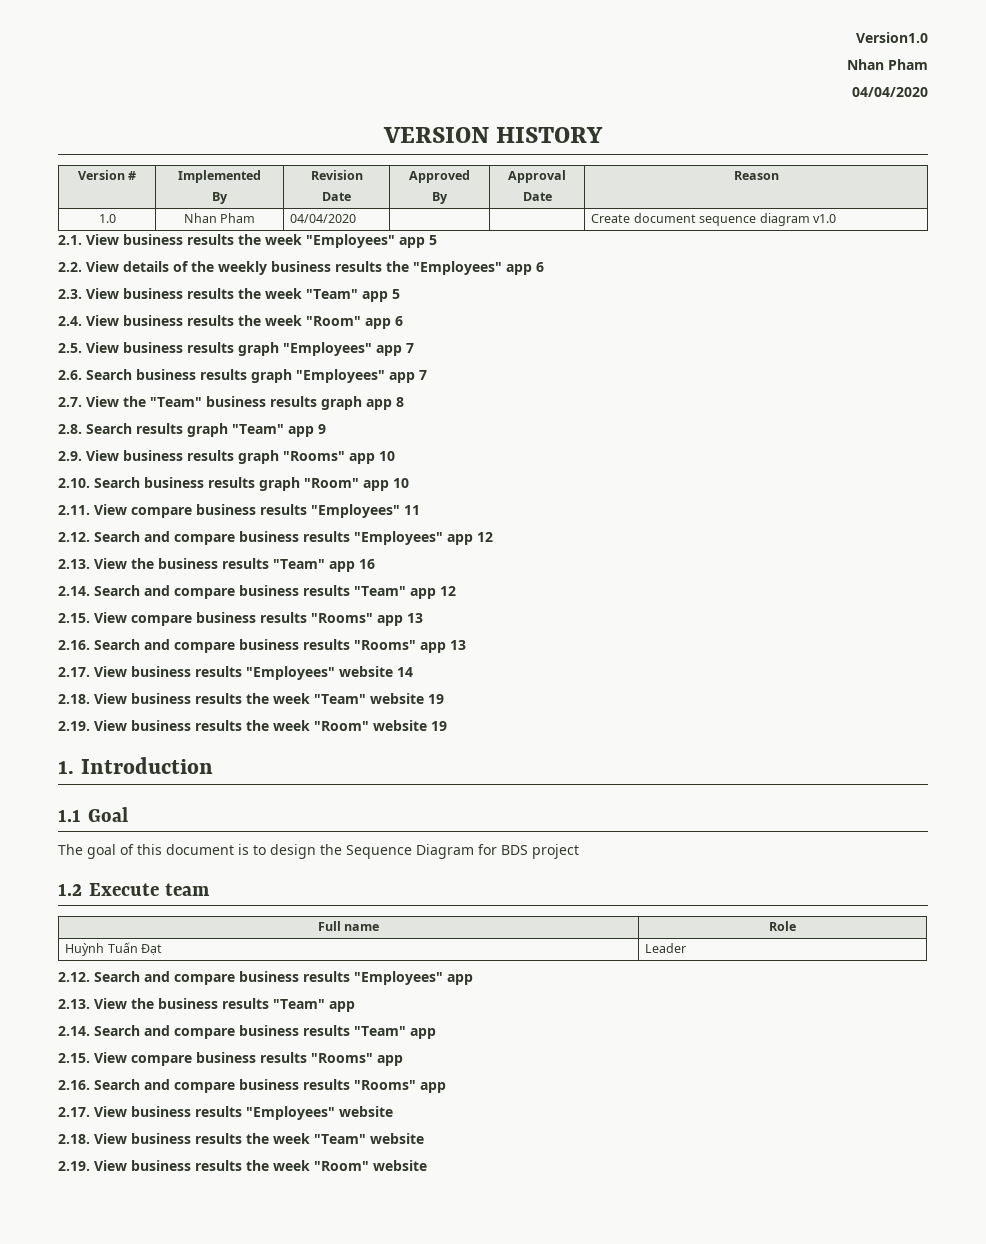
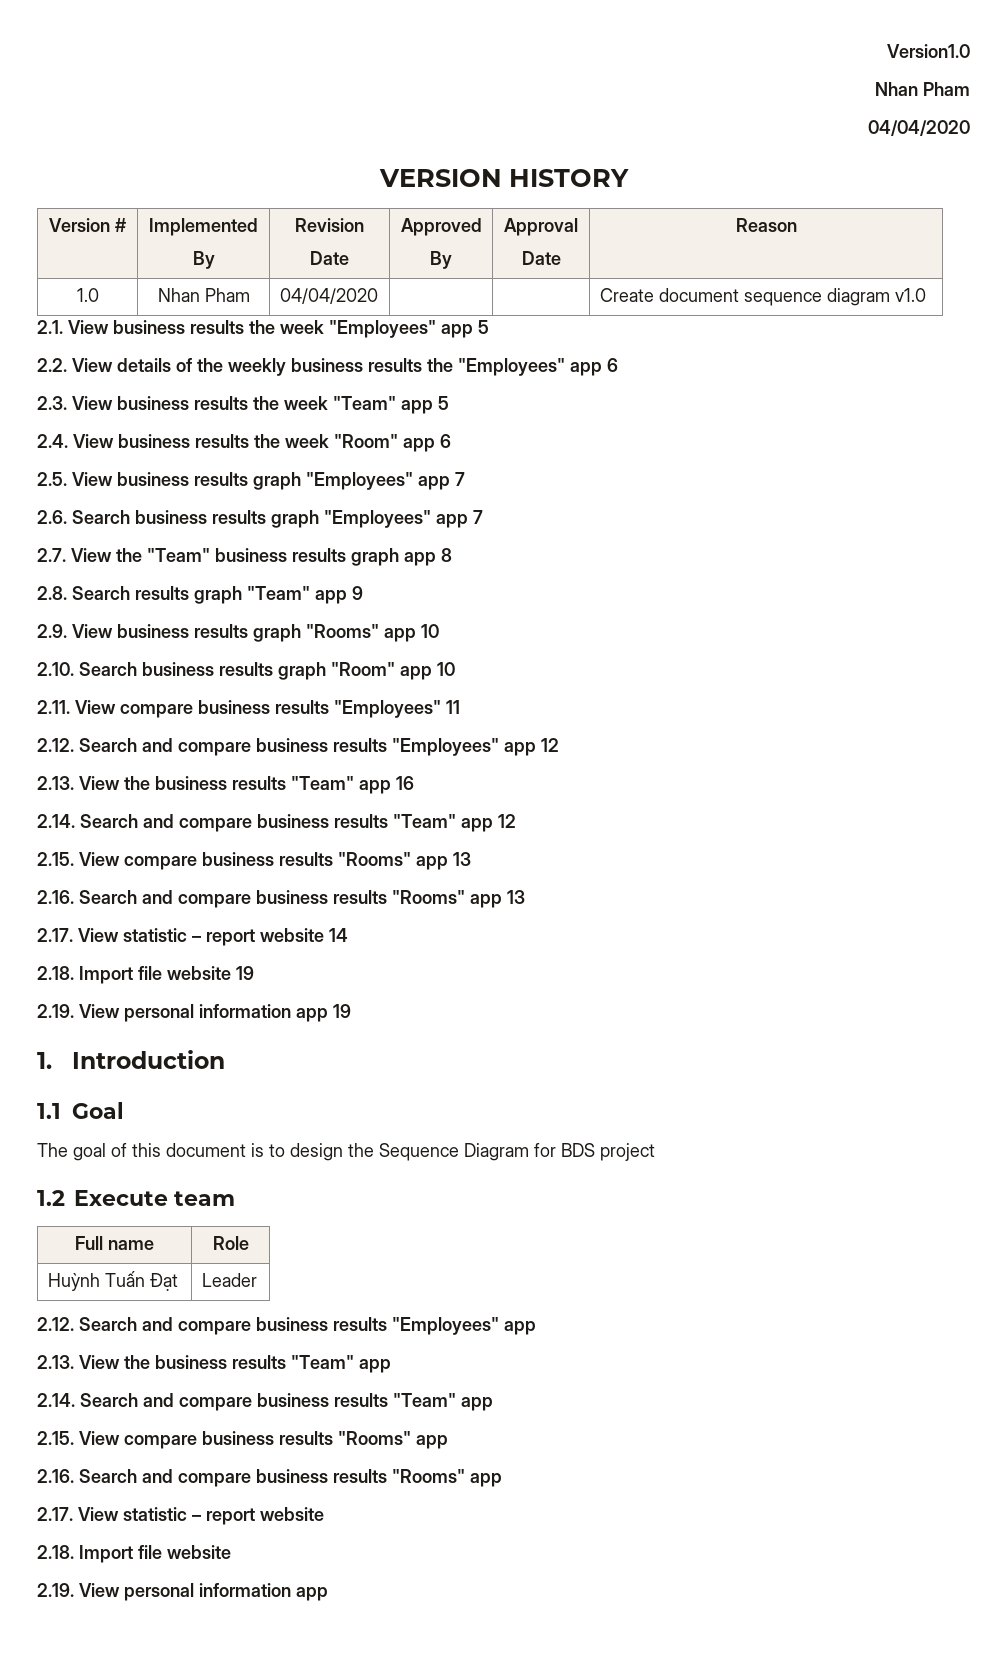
[131,666,335,680] business results "Employees" -> [123,928,255,946] statistic – report
[94,693,444,704] [58,720,427,731] View business results the week "Team" website 19 // 2.19. View business results the week "Room" website -> [79,966,254,984] [37,1004,328,1022] Import file website 19 // 2.19. View personal information app
[131,1106,335,1120] business results "Employees" -> [123,1507,255,1525] statistic – report
[94,1133,424,1144] [58,1160,427,1171] View business results the week "Team" website // 2.19. View business results the week "Room" website -> [79,1545,231,1563] [37,1583,328,1601] Import file website // 2.19. View personal information app

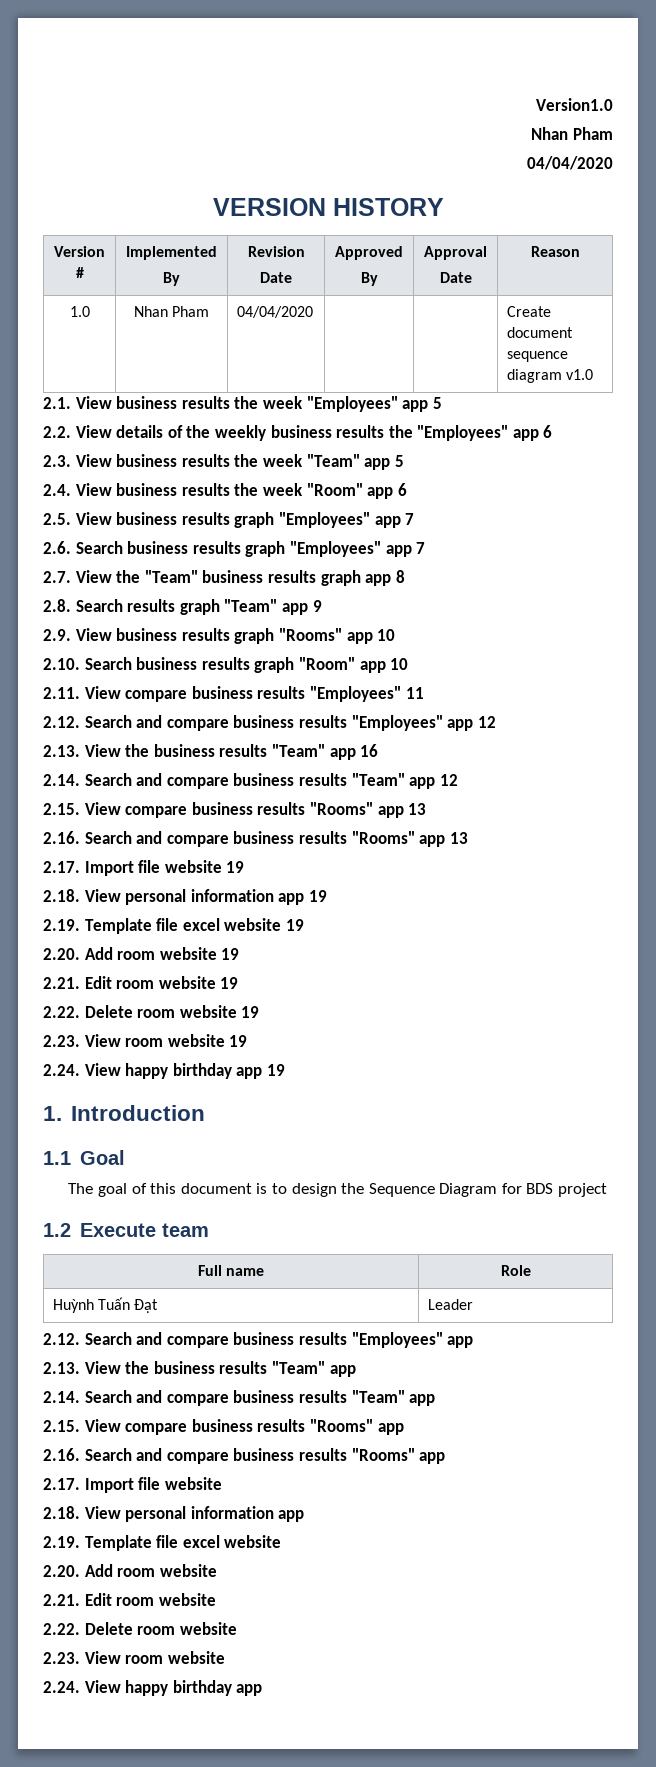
[78,928,348,946] [37,966,74,980] View statistic – report website 14 // 2.18. -> (80, 867) none
[37,1004,74,1018] 2.19. -> [43,889,80,902] 2.18.
(351, 1011) none -> [43,918,304,934] [43,947,240,960] [43,976,239,989] [43,1005,260,1018] [43,1034,248,1047] [43,1063,285,1079] // 2.19. Template file excel website 19 // 2.20. Add room website 19 // 2.21. Edit room website 19 // 2.22. Delete room website 19 // 2.23. View room website 19 // 2.24. View happy birthday app 19
[78,1507,324,1525] [37,1545,74,1559] View statistic – report website // 2.18. -> (80, 1484) none
[37,1583,328,1601] 2.19. View personal information app -> [43,1506,305,1522] [43,1535,282,1551] [43,1564,217,1577] [43,1593,216,1606] [43,1622,237,1635] [43,1651,225,1664] [43,1680,263,1696] 2.18. View personal information app // 2.19. Template file excel website // 2.20. Add room website // 2.21. Edit room website // 2.22. Delete room website // 2.23. View room website // 2.24. View happy birthday app

